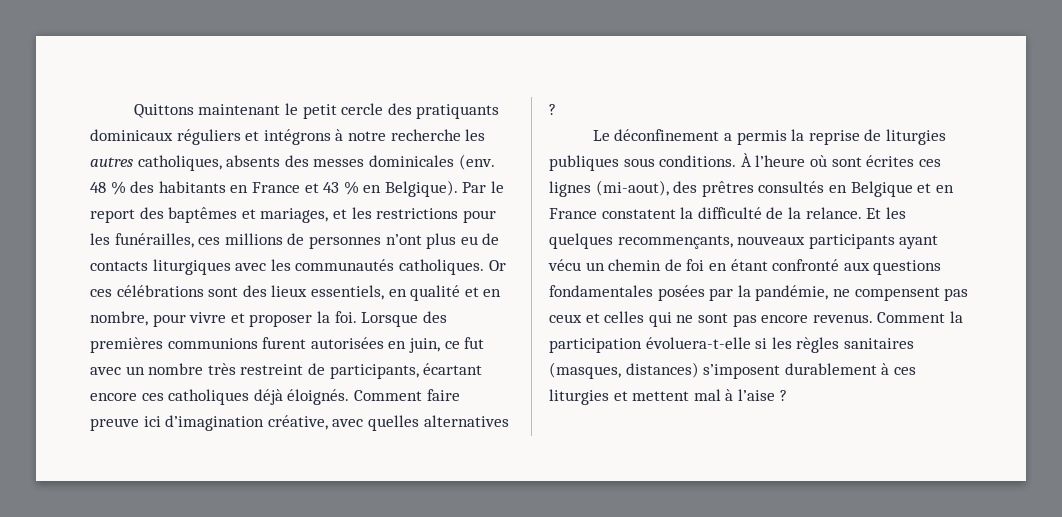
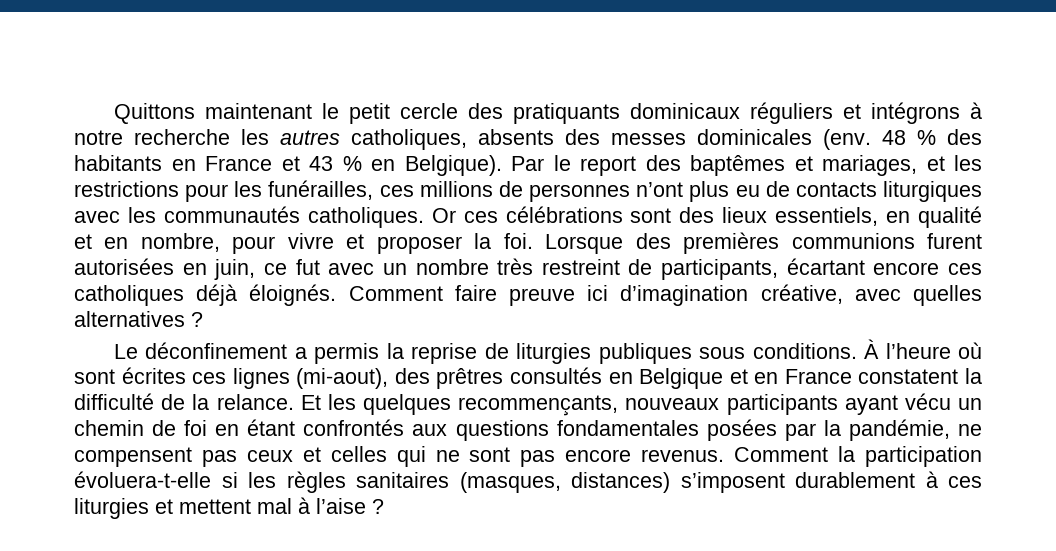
[772,259,840,271] confronté -> [303,419,405,436] confrontés

